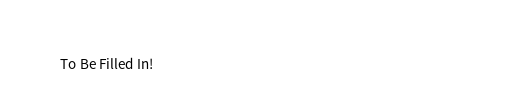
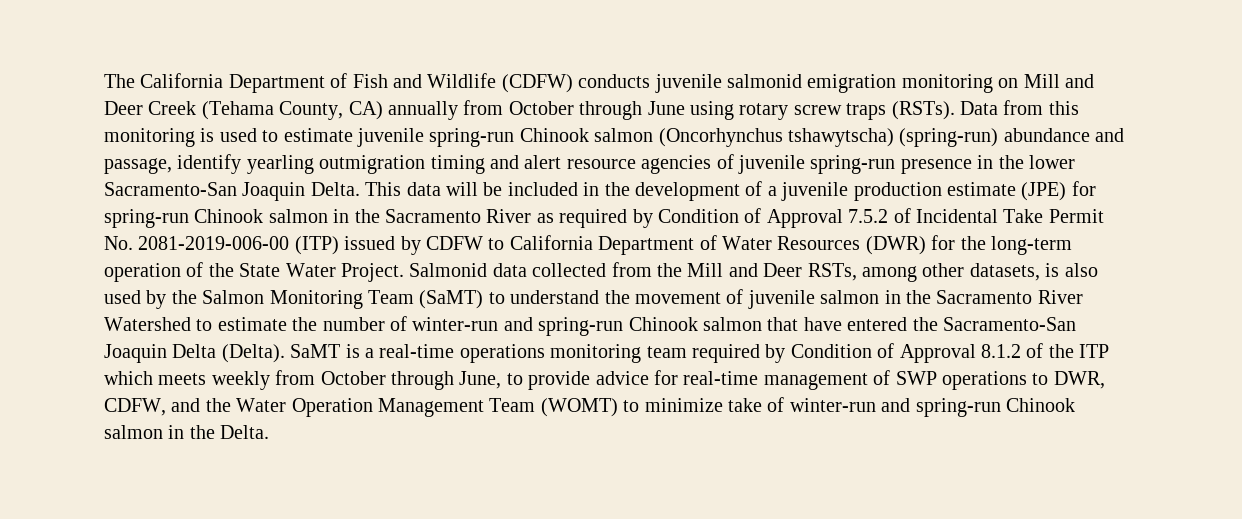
[60,57,153,69] To Be Filled In! -> [104,73,1094,93] [104,100,1079,120] [104,128,1125,147] [104,154,1075,174] [104,181,1096,201] [104,208,1104,228] [104,235,1072,255] [104,262,1098,282] [104,289,1083,309] [104,316,1076,336] [104,343,1110,363] [104,370,1105,390] [104,397,1075,417] [104,425,270,439] The California Department of Fish and Wildlife (CDFW) conducts juvenile salmonid emigration monitoring on Mill and Deer Creek (Tehama County, CA) annually from October through June using rotary screw traps (RSTs). Data from this monitoring is used to estimate juvenile spring-run Chinook salmon (Oncorhynchus tshawytscha) (spring-run) abundance and passage, identify yearling outmigration timing and alert resource agencies of juvenile spring-run presence in the lower Sacramento-San Joaquin Delta. This data will be included in the development of a juvenile production estimate (JPE) for spring-run Chinook salmon in the Sacramento River as required by Condition of Approval 7.5.2 of Incidental Take Permit No. 2081-2019-006-00 (ITP) issued by CDFW to California Department of Water Resources (DWR) for the long-term operation of the State Water Project. Salmonid data collected from the Mill and Deer RSTs, among other datasets, is also used by the Salmon Monitoring Team (SaMT) to understand the movement of juvenile salmon in the Sacramento River Watershed to estimate the number of winter-run and spring-run Chinook salmon that have entered the Sacramento-San Joaquin Delta (Delta). SaMT is a real-time operations monitoring team required by Condition of Approval 8.1.2 of the ITP which meets weekly from October through June, to provide advice for real-time management of SWP operations to DWR, CDFW, and the Water Operation Management Team (WOMT) to minimize take of winter-run and spring-run Chinook salmon in the Delta.

